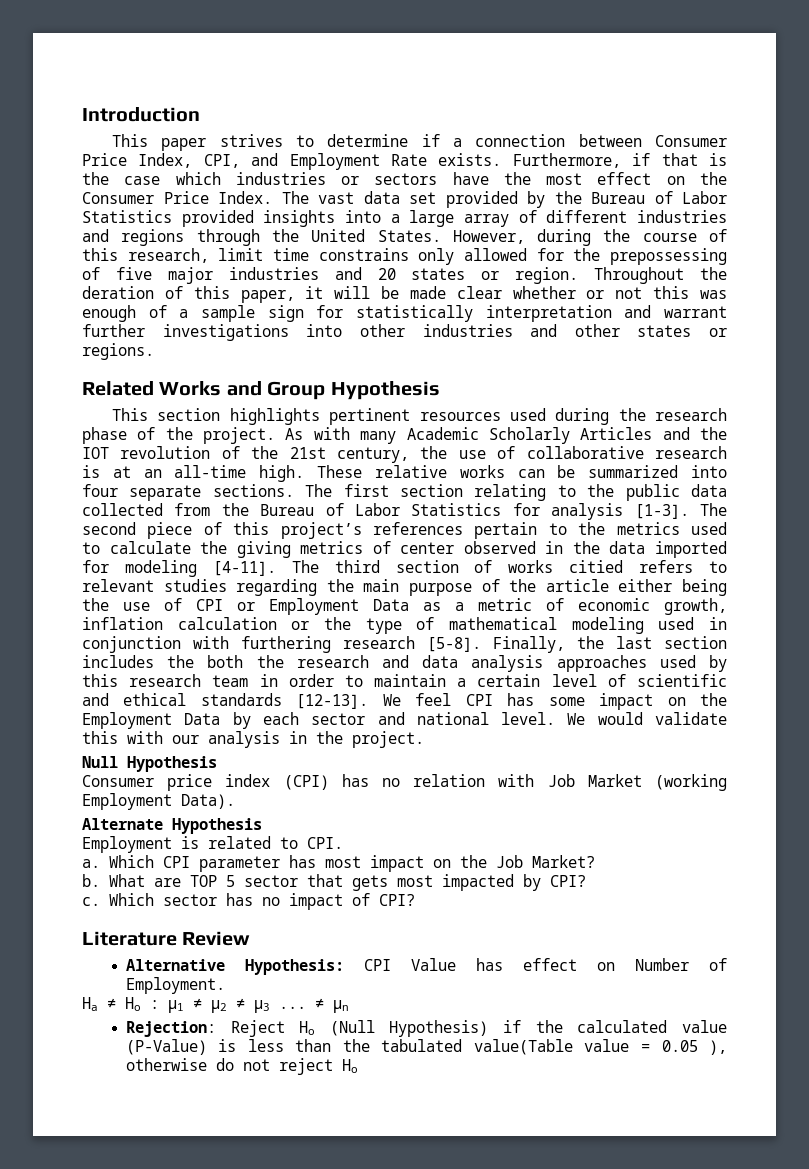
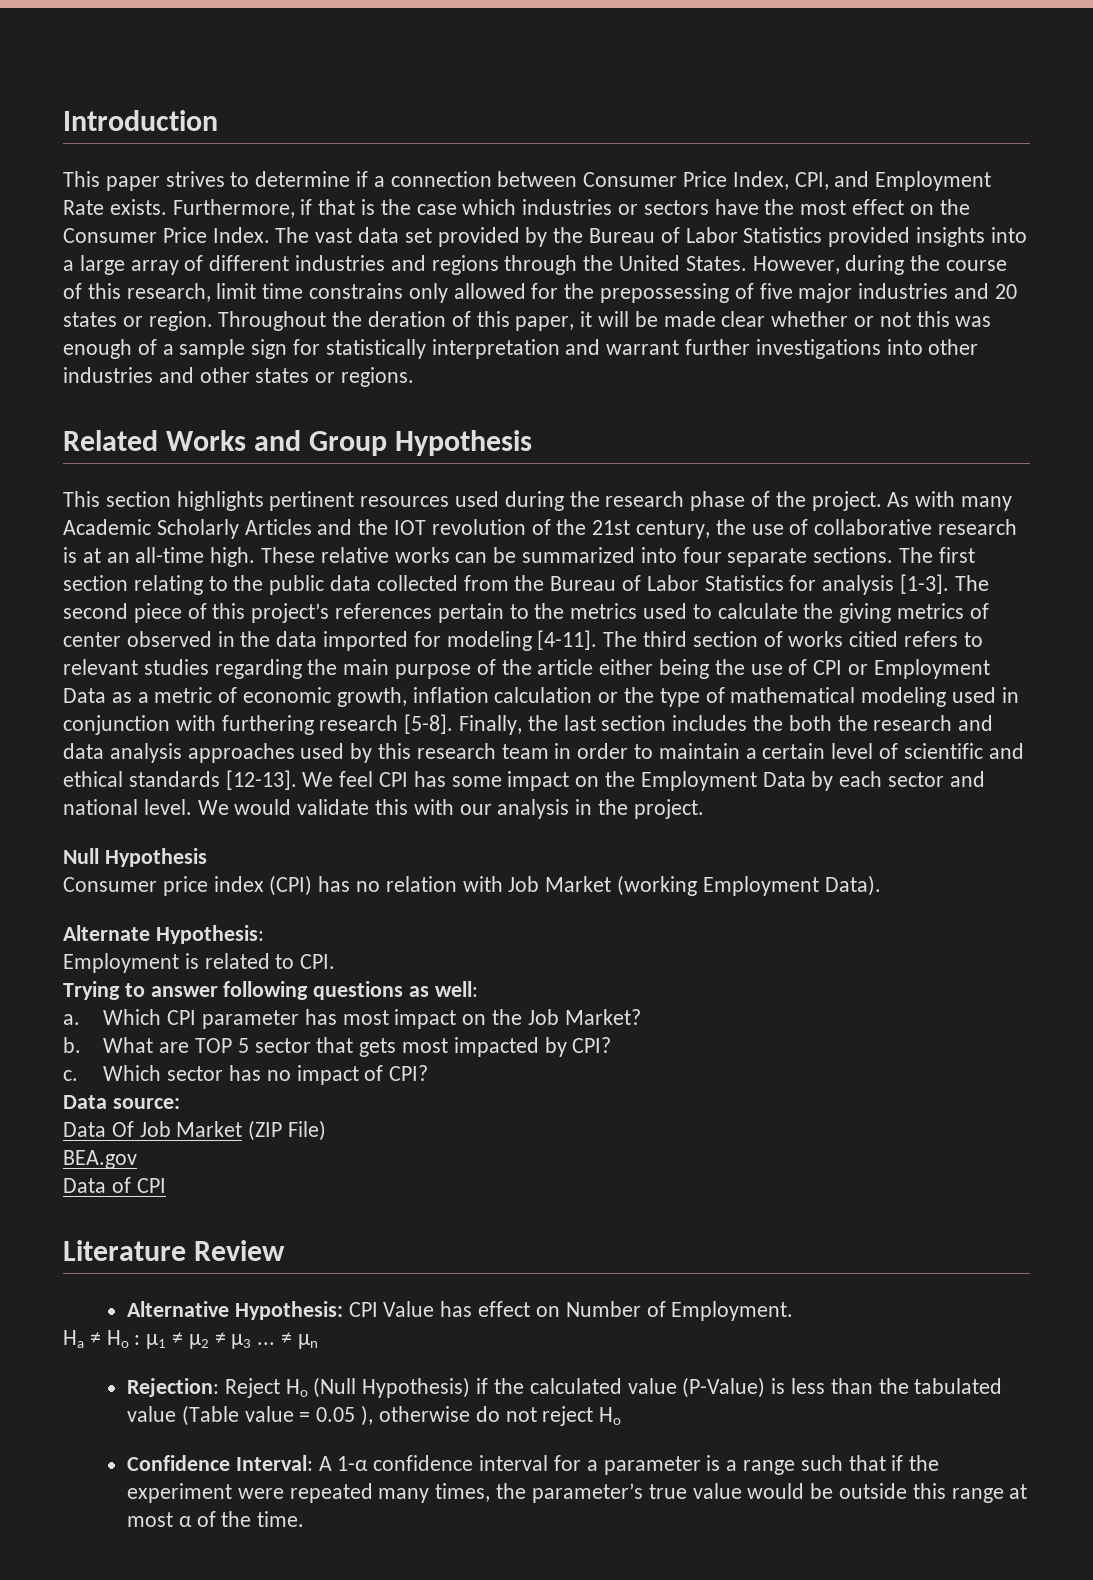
[172,818,262,834] Hypothesis -> [155,925,264,944] Hypothesis:
(343, 843) none -> [63,981,478,1000] // Trying to answer following questions as well:
(415, 900) none -> [63,1095,180,1109] [63,1120,327,1141] [63,1150,137,1169] [63,1177,166,1193] // Data source: // Data Of Job Market (ZIP File) // BEA.gov // Data of CPI
[473,1039,573,1055] value(Table -> [127,1405,239,1426] value (Table
(358, 1066) none -> [127,1455,940,1475] [127,1483,1028,1503] [127,1511,305,1527] // Confidence Interval: A 1-α confidence interval for a parameter is a range such that if the experiment were repeated many times, the parameter’s true value would be outside this range at most α of the time.

